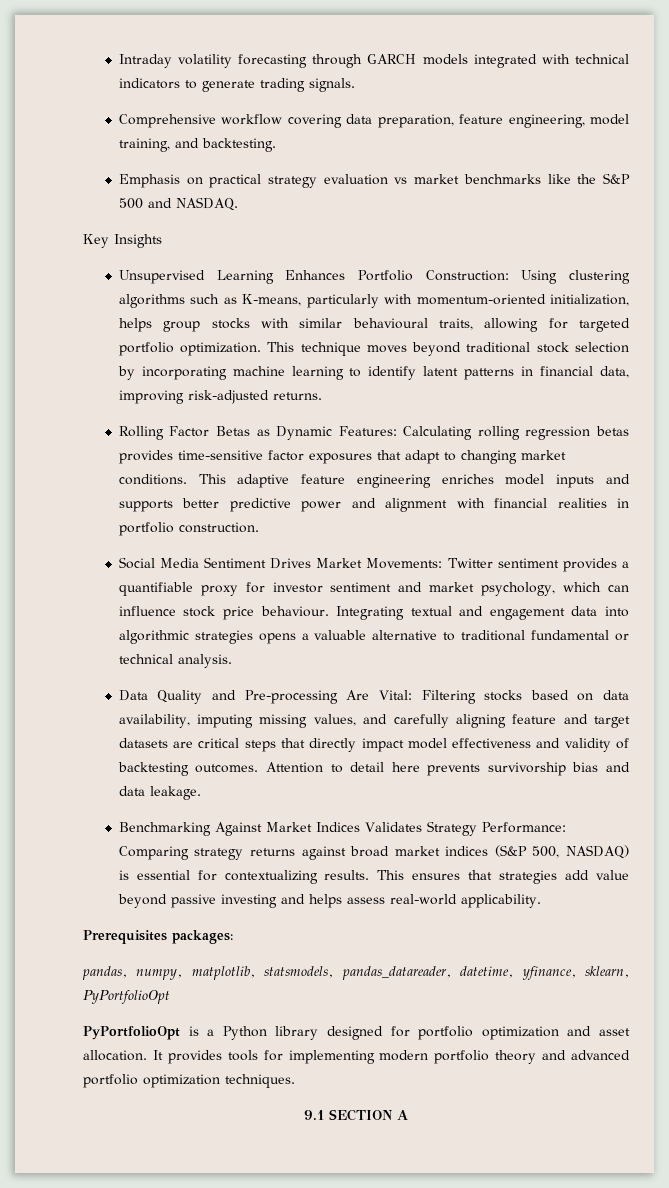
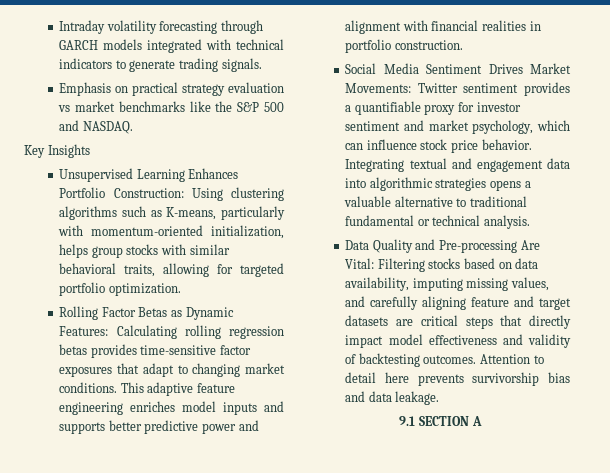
[118,114,630,128] [118,138,276,152] // Comprehensive workflow covering data preparation, feature engineering, model training, and backtesting. -> (262, 65) none
[352,318,428,329] behavioural -> [59,263,117,274] behavioral
[267,342,630,356] [117,366,629,380] [118,390,322,404] This technique moves beyond traditional stock selection by incorporating machine learning to identify latent patterns in financial data, improving risk-adjusted returns. -> (181, 289) none
[260,606,329,617] behaviour. -> [481,139,532,150] behavior.
[118,821,566,836] [118,845,630,860] [118,870,629,884] [117,894,541,908] [83,930,233,944] [82,966,629,980] [83,990,170,1004] [83,1026,631,1040] [83,1050,630,1064] [83,1074,295,1088] // Benchmarking Against Market Indices Validates Strategy Performance: Comparing strategy returns against broad market indices (S&P 500, NASDAQ) is essential for contextualizing results. This ensures that strategies add value beyond passive investing and helps assess real-world applicability. // Prerequisites packages: // pandas, numpy, matplotlib, statsmodels, pandas_datareader, datetime, yfinance, sklearn, PyPortfolioOpt // PyPortfolioOpt is a Python library designed for portfolio optimization and asset allocation. It provides tools for implementing modern portfolio theory and advanced portfolio optimization techniques. -> (440, 398) none

